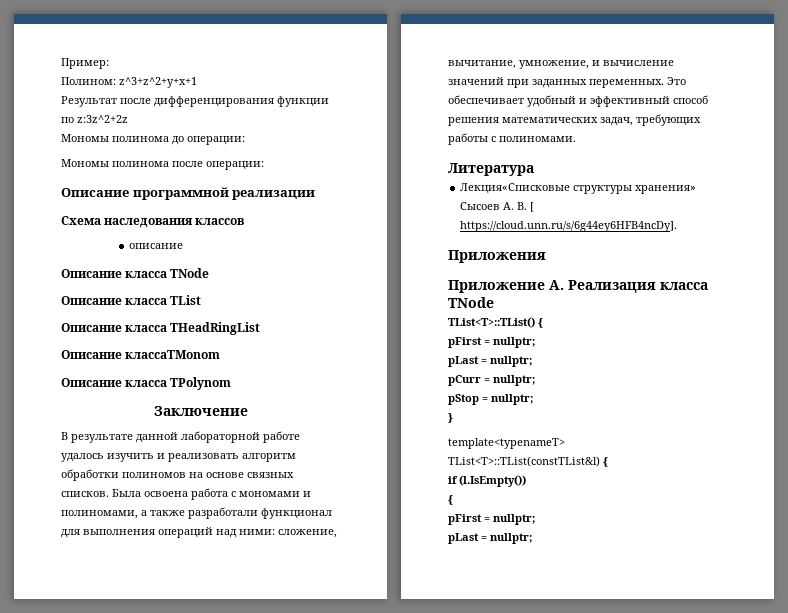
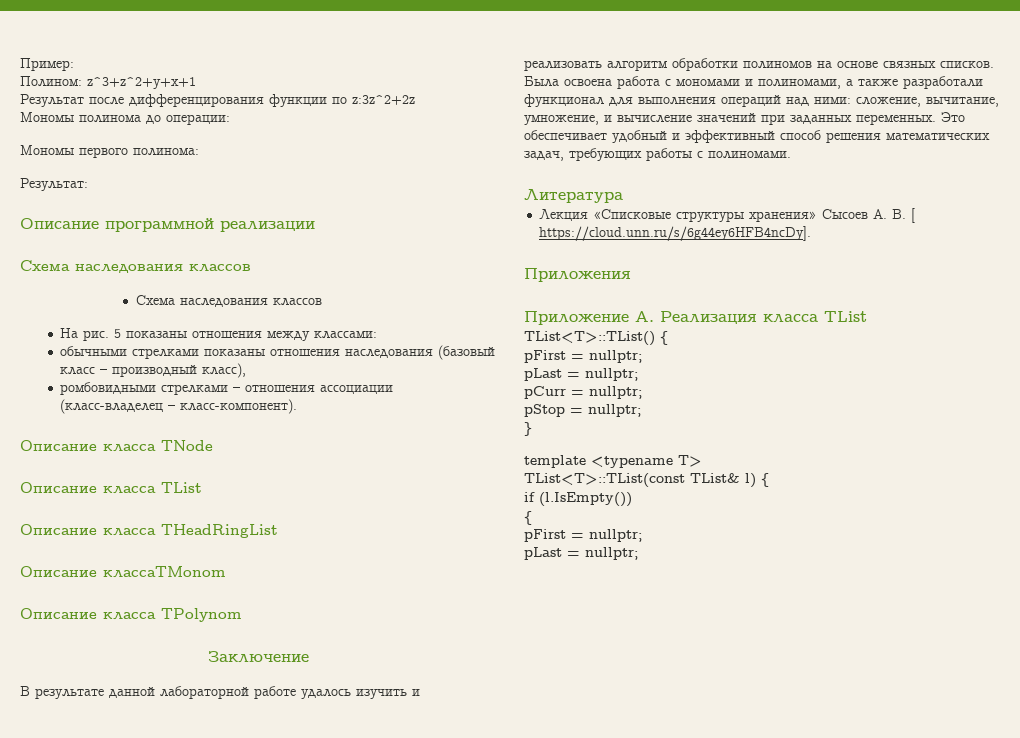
[112,161,264,170] полинома после операции: -> [79,147,199,158] [20,178,88,191] первого полинома: // Результат:
[128,243,183,249] описание -> [135,295,322,307] [60,328,378,341] [60,345,496,360] [60,363,247,378] [60,382,394,395] [60,399,298,414] Схема наследования классов // На рис. 5 показаны отношения между классами: // обычными стрелками показаны отношения наследования (базовый класс – производный класс), // ромбовидными стрелками – отношения ассоциации (класс-владелец – класс-компонент).
[460,183,571,194] Лекция«Списковые -> [539,209,672,221] Лекция «Списковые
[448,297,494,308] TNode -> [824,311,867,322] TList
[448,438,565,449] [448,456,600,467] template<typenameT> // TList<T>::TList(constTList&l) -> [524,455,702,468] [524,473,756,488] template <typename T> // TList<T>::TList(const TList& l)

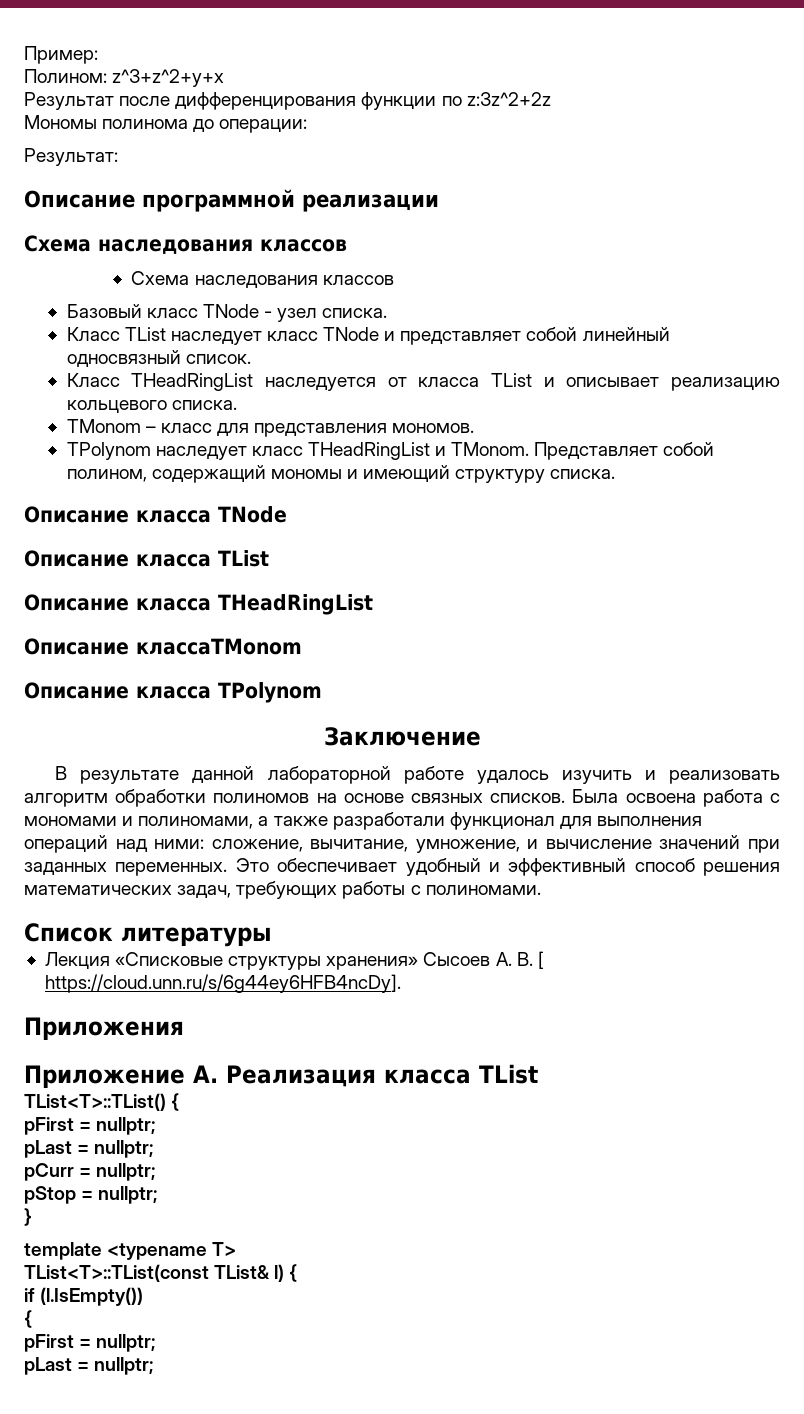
[87,77,196,89] z^3+z^2+y+x+1 -> [112,69,225,87] z^3+z^2+y+x
[20,145,199,158] // Мономы первого полинома: -> (308, 126) none
[60,328,378,341] [60,345,496,360] [60,363,247,378] [60,382,394,395] [60,399,298,414] На рис. 5 показаны отношения между классами: // обычными стрелками показаны отношения наследования (базовый класс – производный класс), // ромбовидными стрелками – отношения ассоциации (класс-владелец – класс-компонент). -> [66,304,388,322] [66,327,670,345] [66,350,251,367] [66,373,780,391] [66,400,237,413] [66,419,475,437] [66,442,715,460] [66,465,616,483] Базовый класс TNode - узел списка. // Класс TList наследует класс TNode и представляет собой линейный односвязный список. // Класс THeadRingList наследуется от класса TList и описывает реализацию кольцевого списка. // TMonom – класс для представления мономов. // TPolynom наследует класс THeadRingList и TMonom. Представляет собой полином, содержащий мономы и имеющий структуру списка.
[524,189,623,203] Литература -> [24,923,272,947] Список литературы

